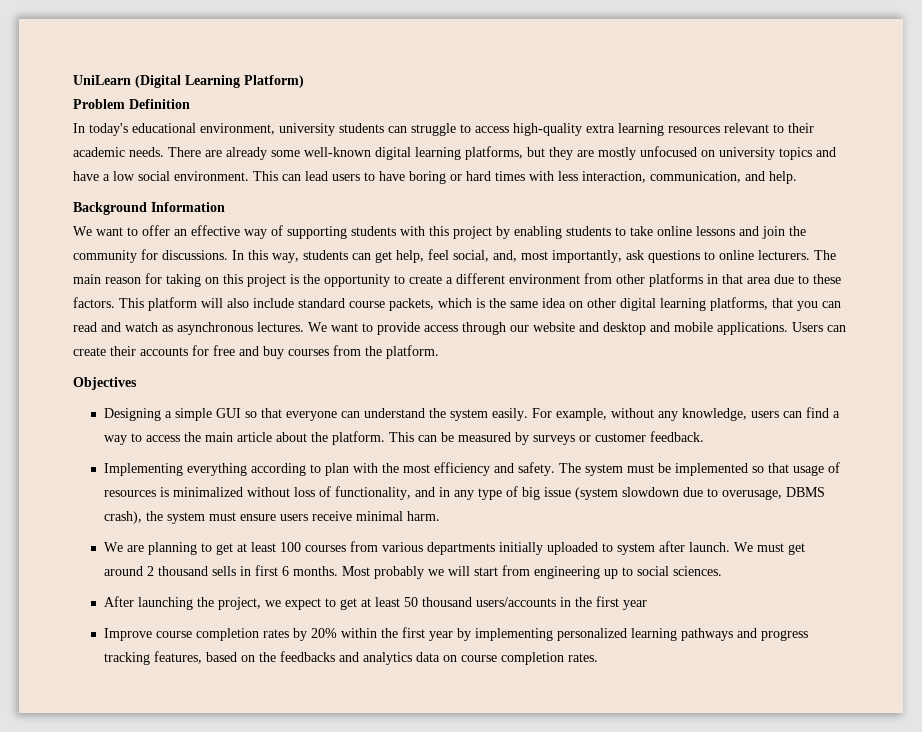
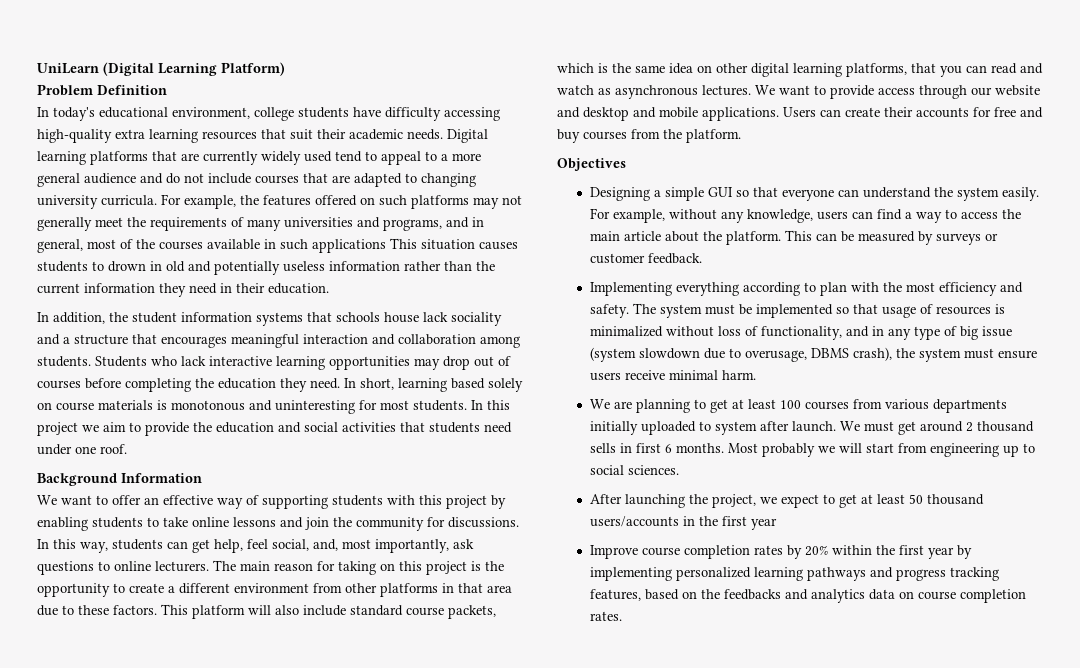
[279,123,509,136] university students can struggle to access -> [254,107,500,121] college students have difficulty accessing
[724,123,784,133] relevant to -> [261,129,313,140] that suit
[168,146,836,160] [73,171,797,184] There are already some well-known digital learning platforms, but they are mostly unfocused on university topics and have a low social environment. This can lead users to have boring or hard times with less interaction, communication, and help. -> [447,129,488,143] [37,151,481,165] [37,173,476,187] [37,194,522,209] [37,217,484,231] [37,238,518,253] [37,261,495,275] [37,283,329,297] [37,312,502,326] [37,334,520,348] [37,356,511,370] [37,378,523,392] [37,400,510,414] [37,422,512,436] [37,444,127,455] Digital learning platforms that are currently widely used tend to appeal to a more general audience and do not include courses that are adapted to changing university curricula. For example, the features offered on such platforms may not generally meet the requirements of many universities and programs, and in general, most of the courses available in such applications This situation causes students to drown in old and potentially useless information rather than the current information they need in their education. // In addition, the student information systems that schools house lack sociality and a structure that encourages meaningful interaction and collaboration among students. Students who lack interactive learning opportunities may drop out of courses before completing the education they need. In short, learning based solely on course materials is monotonous and uninteresting for most students. In this project we aim to provide the education and social activities that students need under one roof.

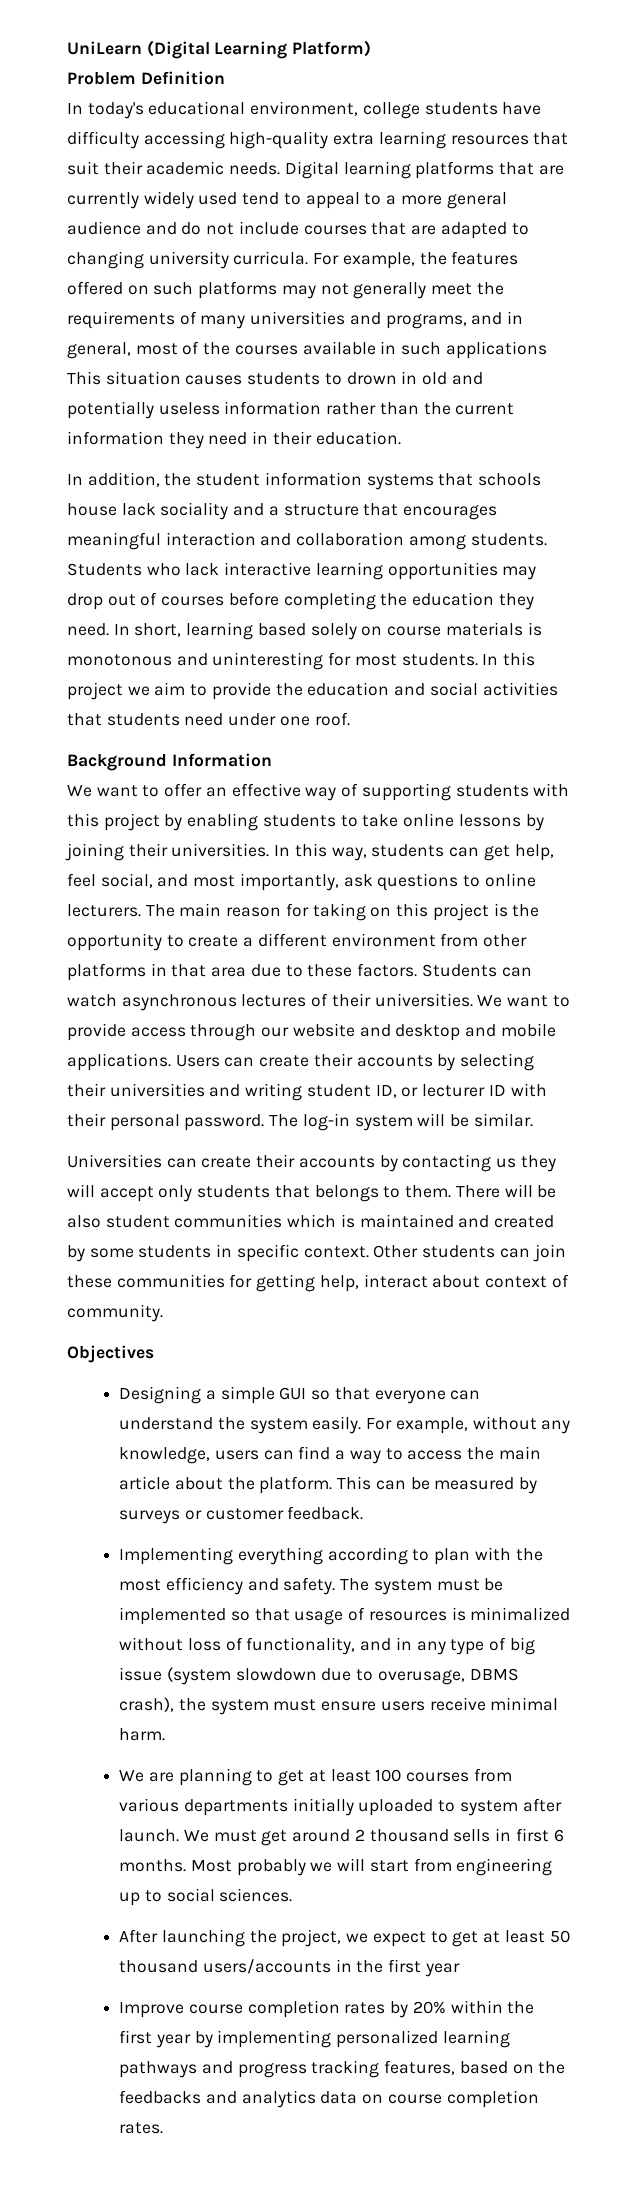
[280,517,519,531] and join the community for discussions. -> [525,814,544,831] [65,843,270,861] by joining their universities.
[313,539,338,551] and, -> [157,874,189,887] and
[161,604,496,619] [557,63,1043,77] [557,85,751,99] This platform will also include standard course packets, which is the same idea on other digital learning platforms, that you can read and watch as asynchronous lectures. -> [421,964,532,977] [67,993,473,1011] Students can watch asynchronous lectures of their universities.
[973,107,1043,118] [557,129,741,143] for free and buy courses from the platform. -> [437,1053,535,1071] [67,1083,547,1101] [67,1113,533,1131] [67,1154,556,1172] [67,1184,557,1202] [67,1214,555,1228] [67,1244,566,1262] [67,1274,569,1292] [67,1304,163,1322] by selecting their universities and writing student ID, or lecturer ID with their personal password. The log-in system will be similar. // Universities can create their accounts by contacting us they will accept only students that belongs to them. There will be also student communities which is maintained and created by some students in specific context. Other students can join these communities for getting help, interact about context of community.

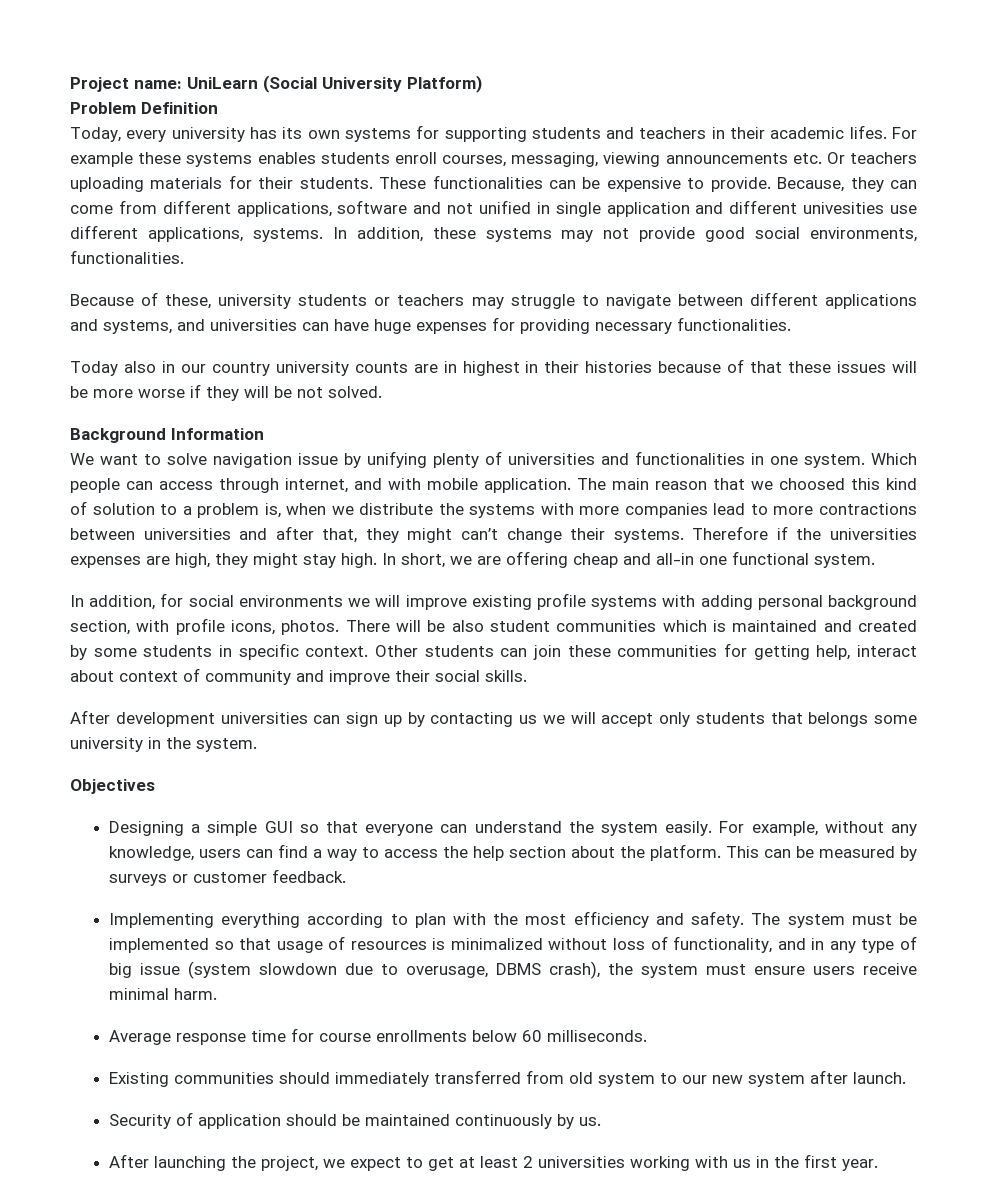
[67,40,372,59] [67,71,225,85] [67,101,542,119] [67,131,569,149] [67,161,564,179] [67,191,507,209] [67,221,529,239] [67,251,519,269] [67,281,504,299] [67,311,524,329] [67,341,547,359] [67,371,483,385] [67,401,515,419] [67,431,401,449] [67,472,542,490] [67,502,498,520] [67,532,547,550] [67,562,537,580] [67,592,534,610] [67,622,542,640] [67,652,536,670] [67,682,558,700] [67,712,350,726] UniLearn (Digital Learning Platform) // Problem Definition // In today's educational environment, college students have difficulty accessing high-quality extra learning resources that suit their academic needs. Digital learning platforms that are currently widely used tend to appeal to a more general audience and do not include courses that are adapted to changing university curricula. For example, the features offered on such platforms may not generally meet the requirements of many universities and programs, and in general, most of the courses available in such applications This situation causes students to drown in old and potentially useless information rather than the current information they need in their education. // In addition, the student information systems that schools house lack sociality and a structure that encourages meaningful interaction and collaboration among students. Students who lack interactive learning opportunities may drop out of courses before completing the education they need. In short, learning based solely on course materials is monotonous and uninteresting for most students. In this project we aim to provide the education and social activities that students need under one roof. -> [70,75,482,93] [70,102,218,114] [70,125,917,142] [70,152,917,167] [70,175,918,192] [70,200,917,217] [70,225,917,242] [70,250,184,264] [70,292,918,309] [70,317,791,334] [70,359,918,376] [70,384,382,401] Project name: UniLearn (Social University Platform) // Problem Definition // Today, every university has its own systems for supporting students and teachers in their academic lifes. For example these systems enables students enroll courses, messaging, viewing announcements etc. Or teachers uploading materials for their students. These functionalities can be expensive to provide. Because, they can come from different applications, software and not unified in single application and different univesities use different applications, systems. In addition, these systems may not provide good social environments, functionalities. // Because of these, university students or teachers may struggle to navigate between different applications and systems, and universities can have huge expenses for providing necessary functionalities. // Today also in our country university counts are in highest in their histories because of that these issues will be more worse if they will be not solved.
[164,783,570,801] [67,813,544,831] [65,843,554,861] [67,873,536,891] [67,903,540,921] [67,933,528,951] [67,963,532,981] [67,993,570,1011] [67,1023,556,1041] [67,1053,535,1071] [67,1083,547,1101] [67,1113,533,1131] [67,1154,556,1172] [67,1184,452,1202] offer an effective way of supporting students with this project by enabling students to take online lessons by joining their universities. In this way, students can get help, feel social, and most importantly, ask questions to online lecturers. The main reason for taking on this project is the opportunity to create a different environment from other platforms in that area due to these factors. Students can watch asynchronous lectures of their universities. We want to provide access through our website and desktop and mobile applications. Users can create their accounts by selecting their universities and writing student ID, or lecturer ID with their personal password. The log-in system will be similar. // Universities can create their accounts by contacting us they will accept only students that belongs to them. -> [167,451,917,468] [70,478,917,493] [70,501,917,518] [70,526,917,543] [70,551,875,568] [70,593,917,610] [70,618,340,635] solve navigation issue by unifying plenty of universities and functionalities in one system. Which people can access through internet, and with mobile application. The main reason that we choosed this kind of solution to a problem is, when we distribute the systems with more companies lead to more contractions between universities and after that, they might can’t change their systems. Therefore if the universities expenses are high, they might stay high. In short, we are offering cheap and all-in one functional system. // In addition, for social environments we will improve existing profile systems with adding personal background section, with profile icons, photos.
[67,1304,163,1322] community. -> [205,670,527,685] [70,710,917,727] [70,737,257,752] community and improve their social skills. // After development universities can sign up by contacting us we will accept only students that belongs some university in the system.
[498,1446,541,1460] [119,1476,171,1490] main article -> [472,846,566,861] help section
[119,1768,512,1786] [119,1798,562,1816] [119,1828,564,1846] [119,1858,553,1876] [119,1888,293,1906] We are planning to get at least 100 courses from various departments initially uploaded to system after launch. We must get around 2 thousand sells in first 6 months. Most probably we will start from engineering up to social sciences. -> [108,1028,647,1045] [108,1070,906,1087] [108,1112,601,1129] Average response time for course enrollments below 60 milliseconds. // Existing communities should immediately transferred from old system to our new system after launch. // Security of application should be maintained continuously by us.
[549,1930,570,1943] [119,1959,460,1977] [119,2000,535,2018] [119,2030,510,2048] [119,2060,566,2078] [119,2090,539,2108] [119,2122,164,2134] 50 thousand users/accounts in the first year // Improve course completion rates by 20% within the first year by implementing personalized learning pathways and progress tracking features, based on the feedbacks and analytics data on course completion rates. -> [522,1154,878,1171] 2 universities working with us in the first year.

